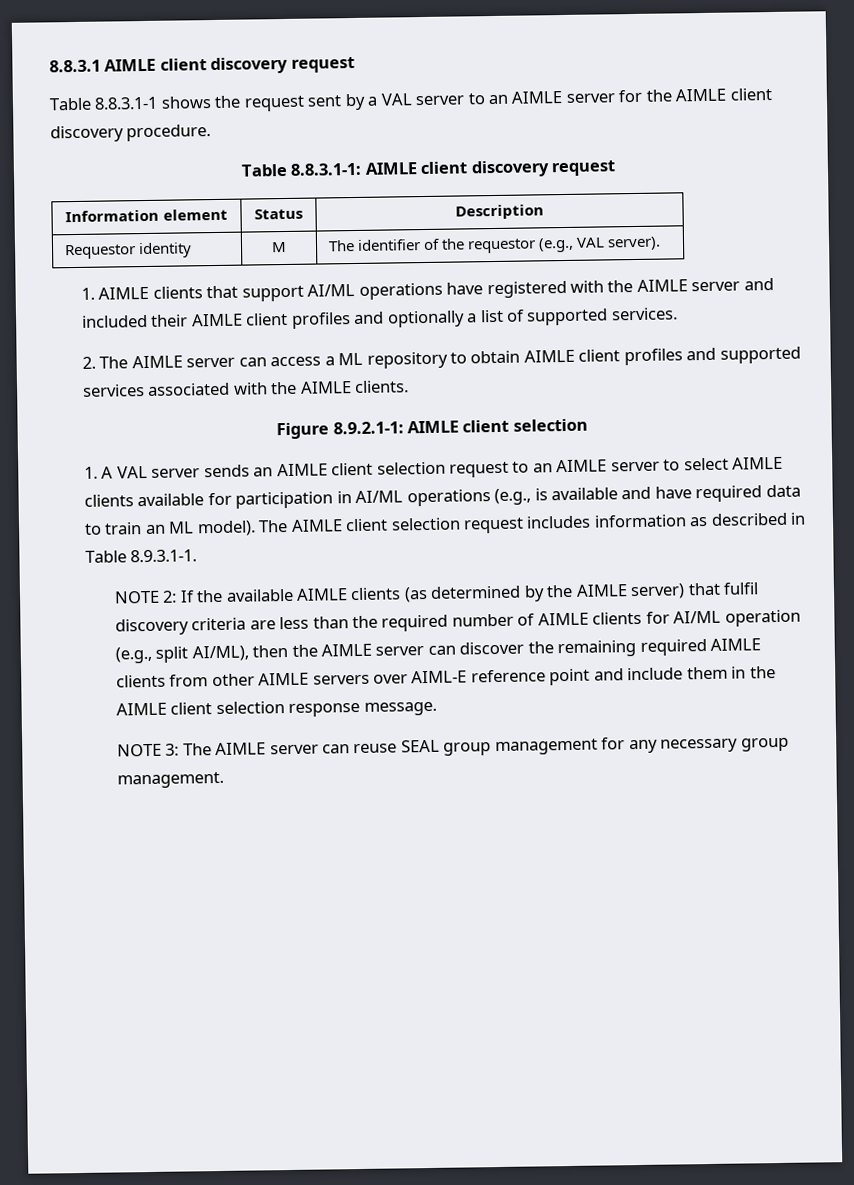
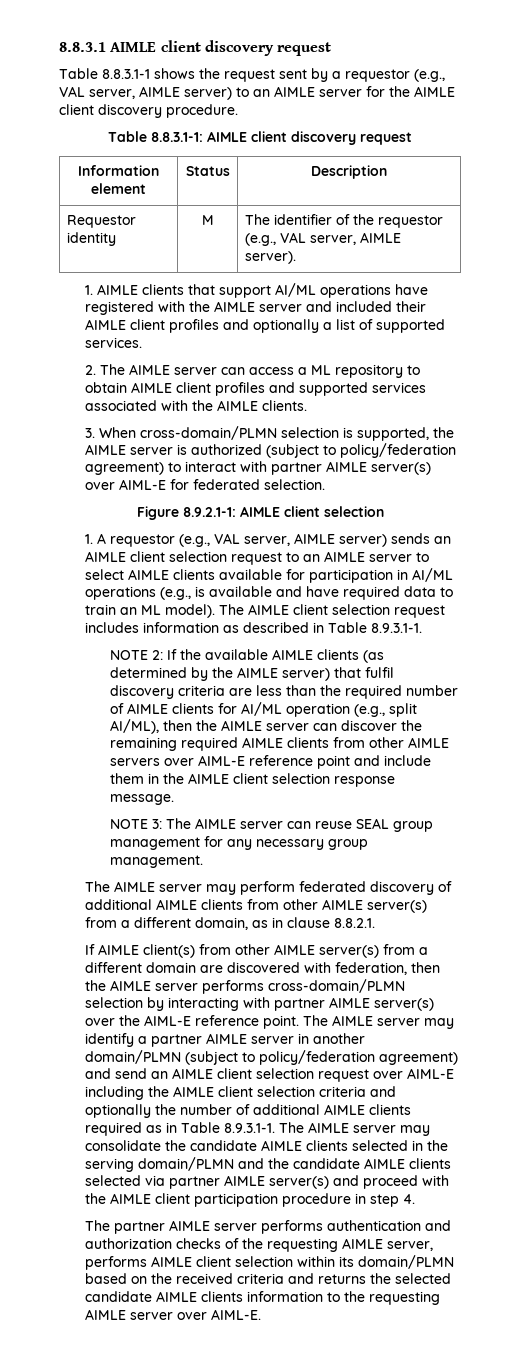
[380,93,466,106] VAL server -> [345,69,445,82] [59,86,232,100] requestor (e.g., VAL server, AIMLE server)
(606, 242) none -> [309,232,401,245] server, AIMLE
(410, 387) none -> [84,426,454,441] [84,443,456,458] [84,461,431,475] [84,479,325,490] // 3. When cross-domain/PLMN selection is supported, the AIMLE server is authorized (subject to policy/federation agreement) to interact with partner AIMLE server(s) over AIML-E for federated selection.
[116,465,201,479] VAL server -> [109,533,387,547] requestor (e.g., VAL server, AIMLE server)
(224, 780) none -> [84,881,452,895] [84,899,427,913] [84,917,375,930] [84,944,428,958] [84,962,440,975] [84,979,405,994] [84,997,434,1011] [84,1015,454,1029] [84,1033,365,1047] [84,1050,458,1065] [84,1068,454,1082] [84,1086,396,1100] [84,1104,411,1118] [84,1122,430,1136] [84,1140,448,1151] [84,1157,451,1172] [84,1175,449,1189] [84,1193,415,1207] [84,1220,451,1234] [84,1238,433,1252] [84,1255,454,1270] [84,1273,451,1284] [84,1291,440,1305] [84,1309,261,1320] // The AIMLE server may perform federated discovery of additional AIMLE clients from other AIMLE server(s) from a different domain, as in clause 8.8.2.1. // If AIMLE client(s) from other AIMLE server(s) from a different domain are discovered with federation, then the AIMLE server performs cross-domain/PLMN selection by interacting with partner AIMLE server(s) over the AIML-E reference point. The AIMLE server may identify a partner AIMLE server in another domain/PLMN (subject to policy/federation agreement) and send an AIMLE client selection request over AIML-E including the AIMLE client selection criteria and optionally the number of additional AIMLE clients required as in Table 8.9.3.1-1. The AIMLE server may consolidate the candidate AIMLE clients selected in the serving domain/PLMN and the candidate AIMLE clients selected via partner AIMLE server(s) and proceed with the AIMLE client participation procedure in step 4. // The partner AIMLE server performs authentication and authorization checks of the requesting AIMLE server, performs AIMLE client selection within its domain/PLMN based on the received criteria and returns the selected candidate AIMLE clients information to the requesting AIMLE server over AIML-E.

